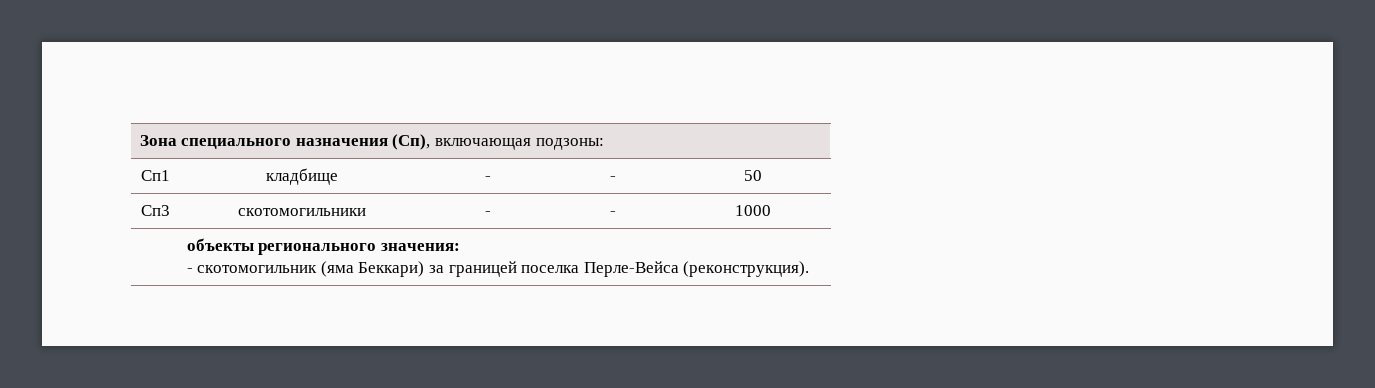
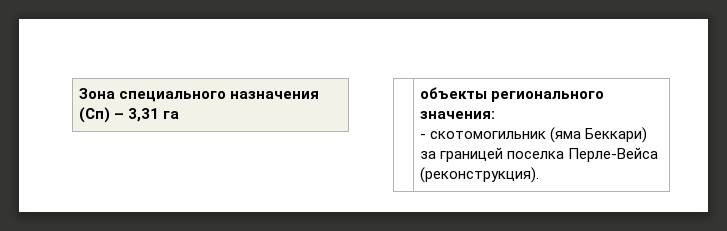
[392,134,604,150] [140,170,170,181] [265,168,338,185] [484,176,491,181] [610,176,616,181] [744,170,762,181] [140,205,170,216] [237,208,366,216] [484,211,491,216] [610,211,616,216] [735,205,771,216] (Сп), включающая подзоны: // Сп1 | кладбище | - | - | 50 // Сп3 | скотомогильники | - | - | 1000 -> [78,107,179,123] (Сп) – 3,31 га

